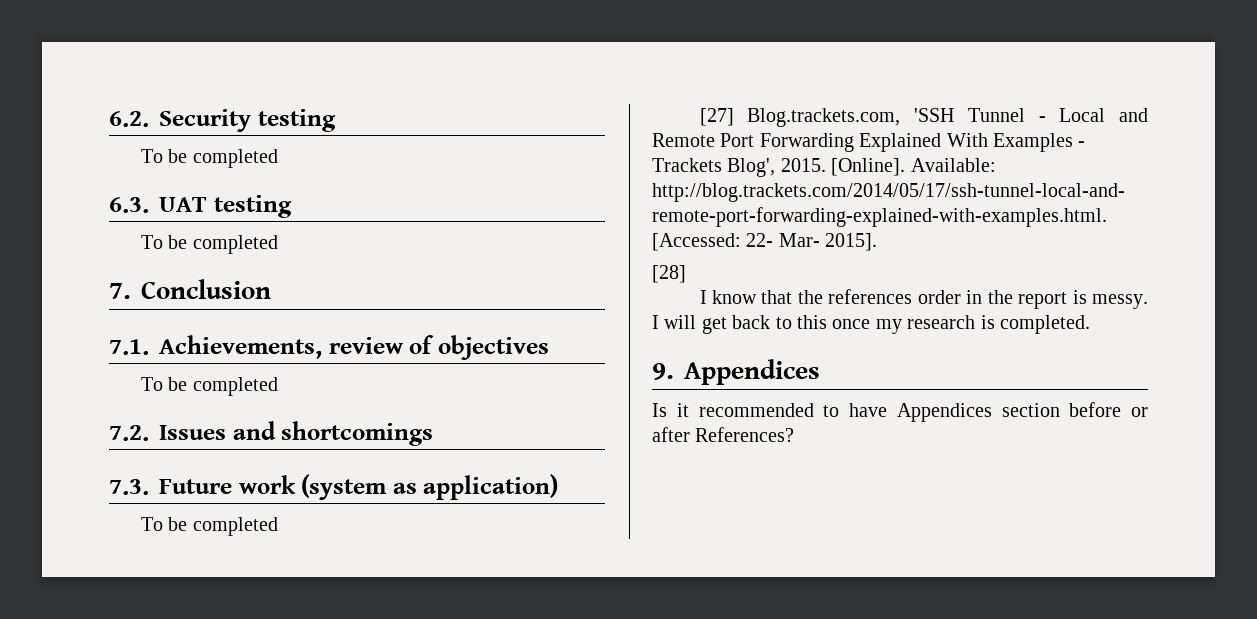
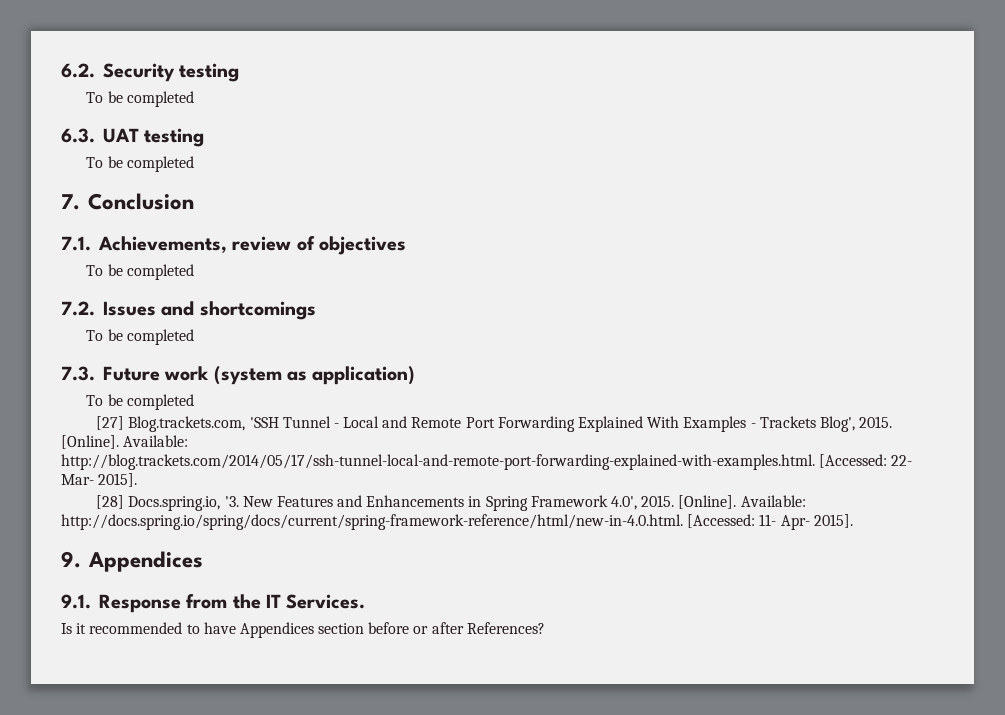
(434, 433) none -> [86,329,194,345] // To be completed
[699,289,1148,309] [652,315,1090,334] [652,359,820,385] // I know that the references order in the report is messy. I will get back to this once my research is completed. // 9. Appendices -> [128,495,806,511] [61,514,853,530] [61,551,203,572] [61,594,366,613] Docs.spring.io, '3. New Features and Enhancements in Spring Framework 4.0', 2015. [Online]. Available: http://docs.spring.io/spring/docs/current/spring-framework-reference/html/new-in-4.0.html. [Accessed: 11- Apr- 2015]. // 9. Appendices // 9.1. Response from the IT Services.

